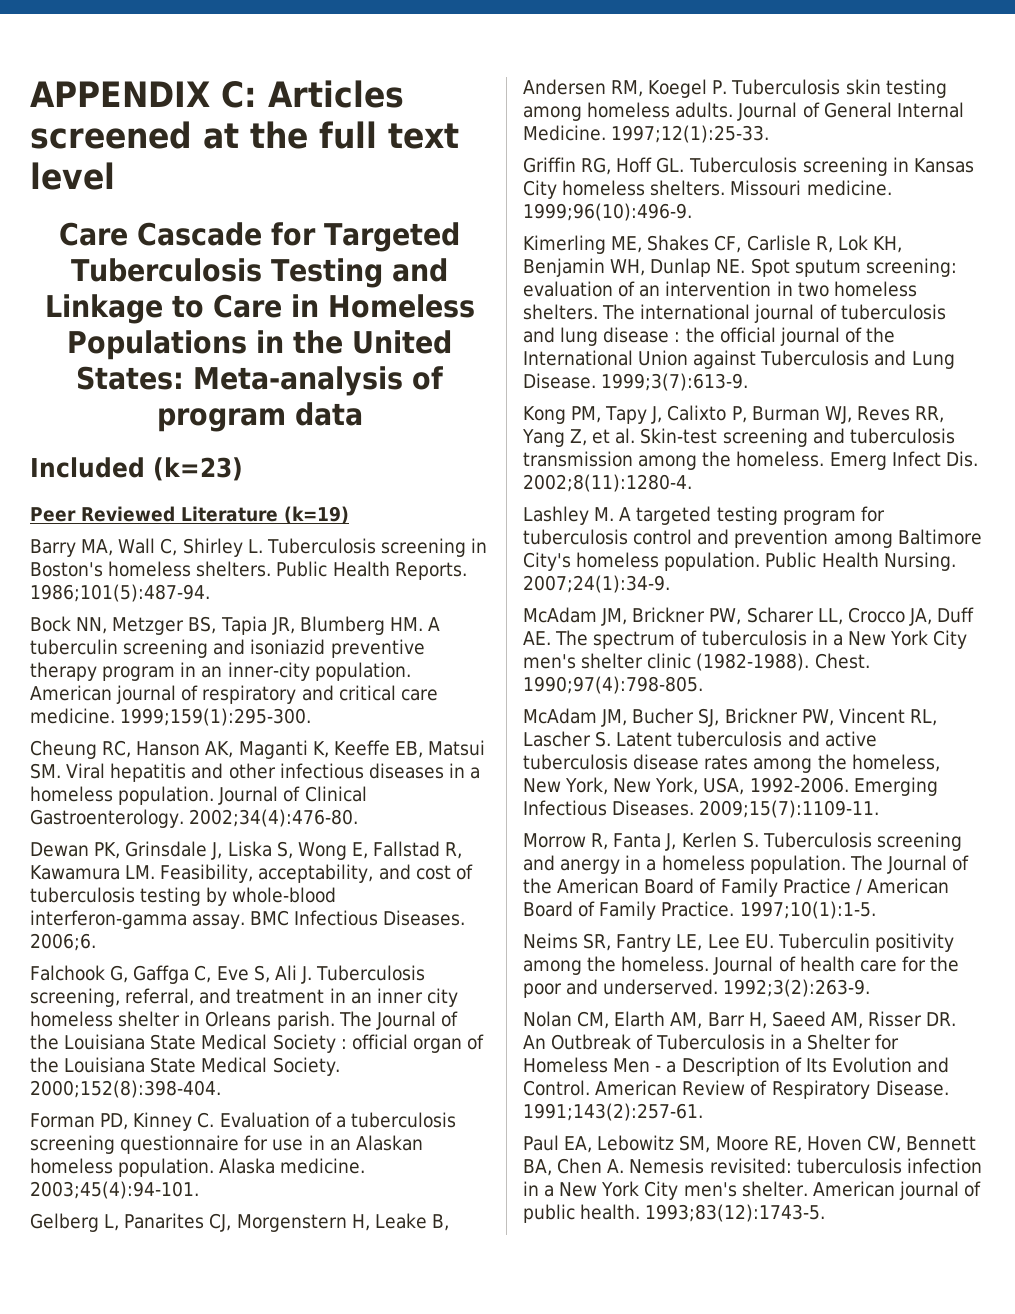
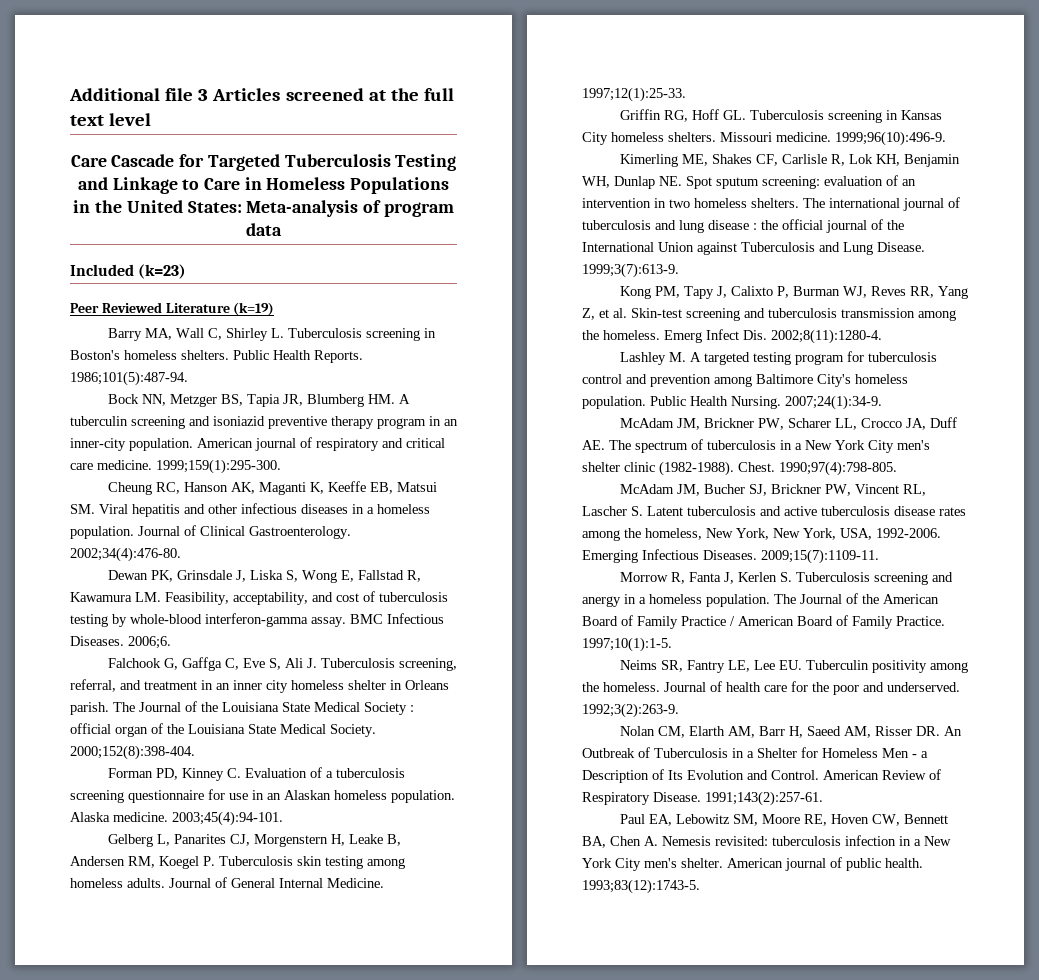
[30,81,257,108] APPENDIX C: -> [69,88,209,101] Additional file 3

